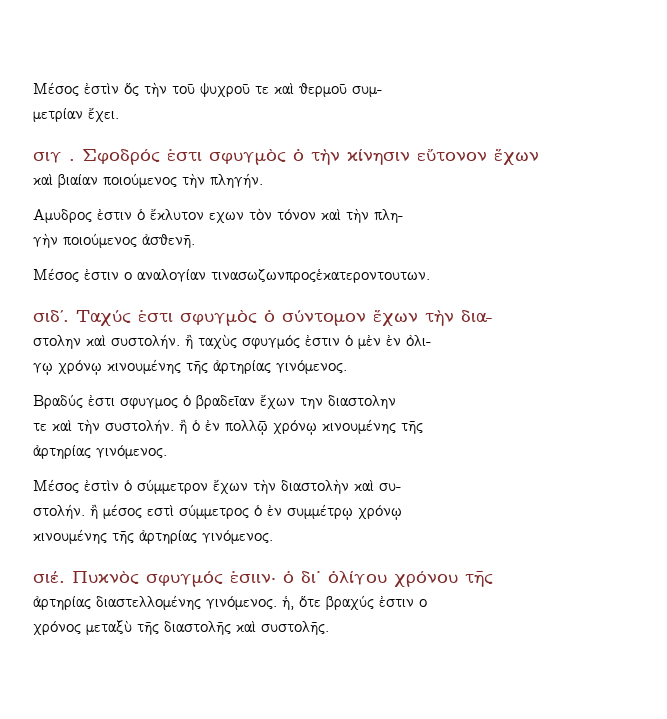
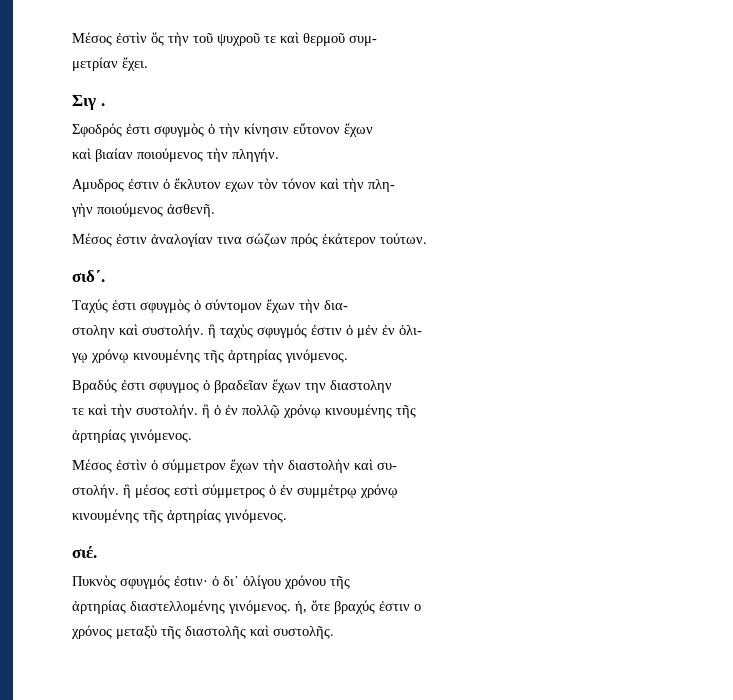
[33,152,62,163] σιγ -> [72,95,96,110] Σιγ
(75, 160) none -> (105, 104) //
[124,269,430,283] ο αναλογίαν τινασωζωνπροςἑκατεροντουτων. -> [151,233,427,247] ἀναλογίαν τινα σώζων πρός ἑκάτερον τούτων.
(69, 316) none -> (105, 276) //
(65, 577) none -> (97, 552) //
[230,571,276,583] ἐσιιν· -> [174,576,208,586] ἐσtιν·

